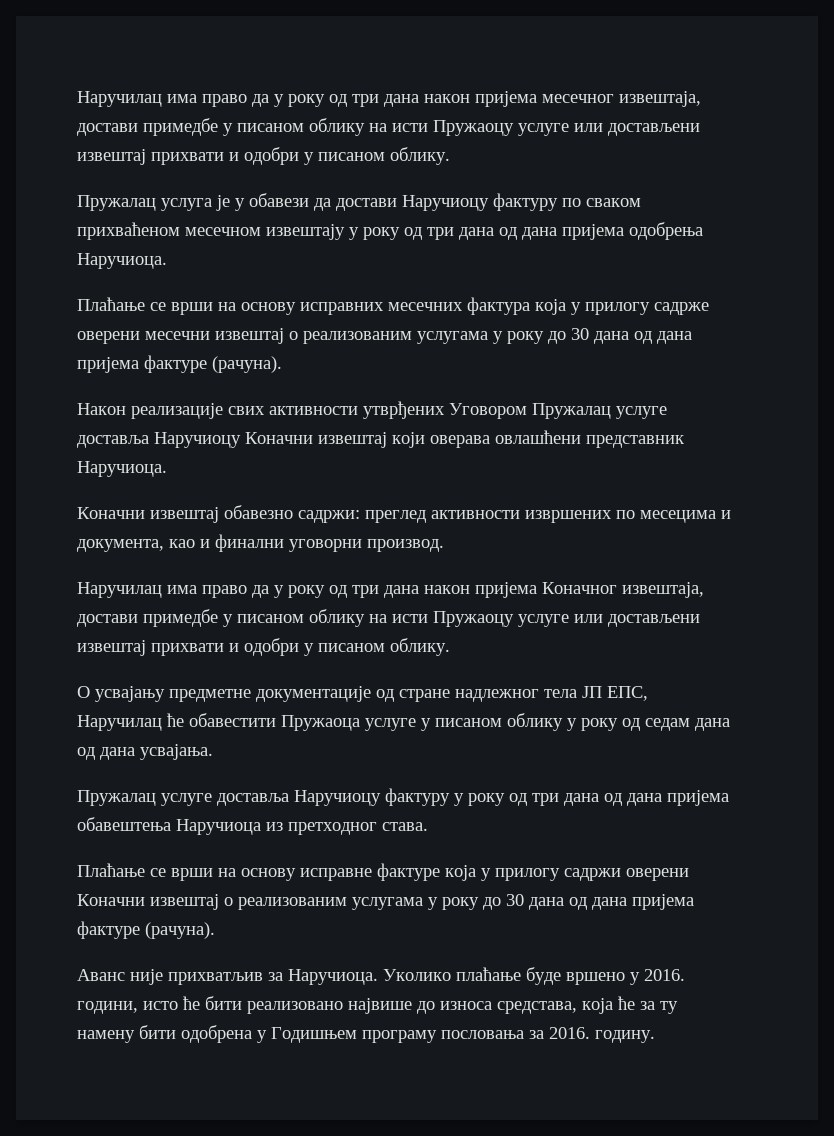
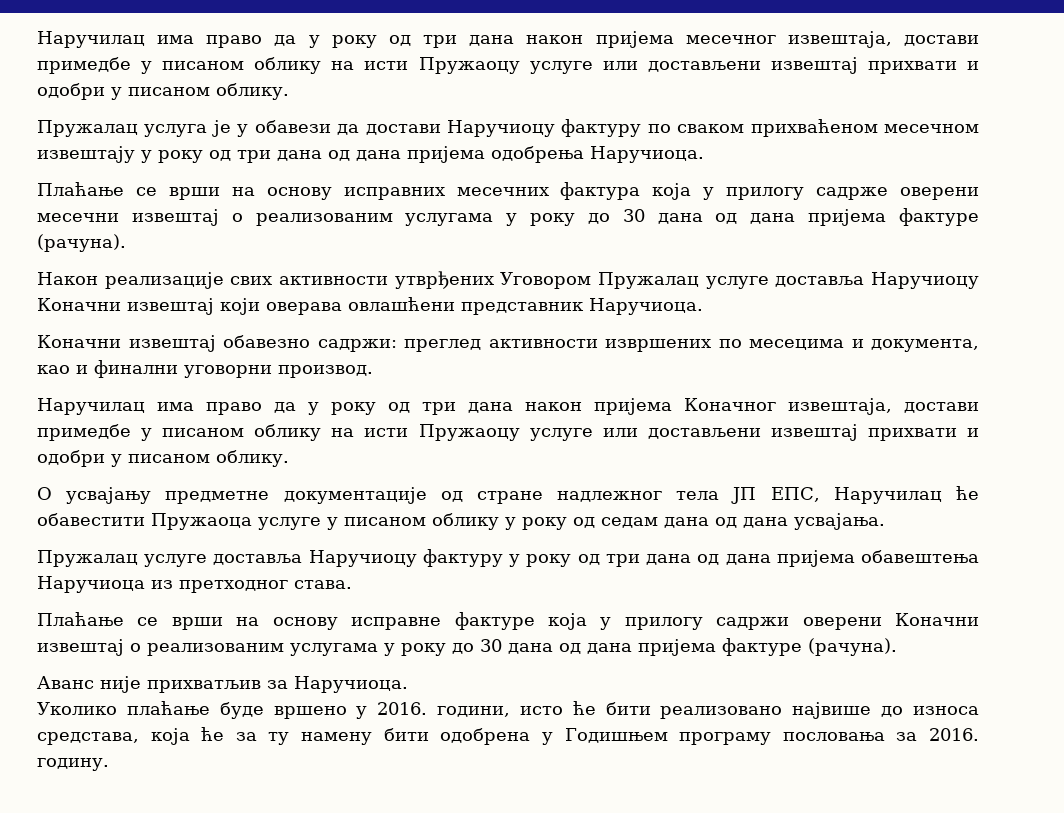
(378, 977) none -> (408, 684) //

